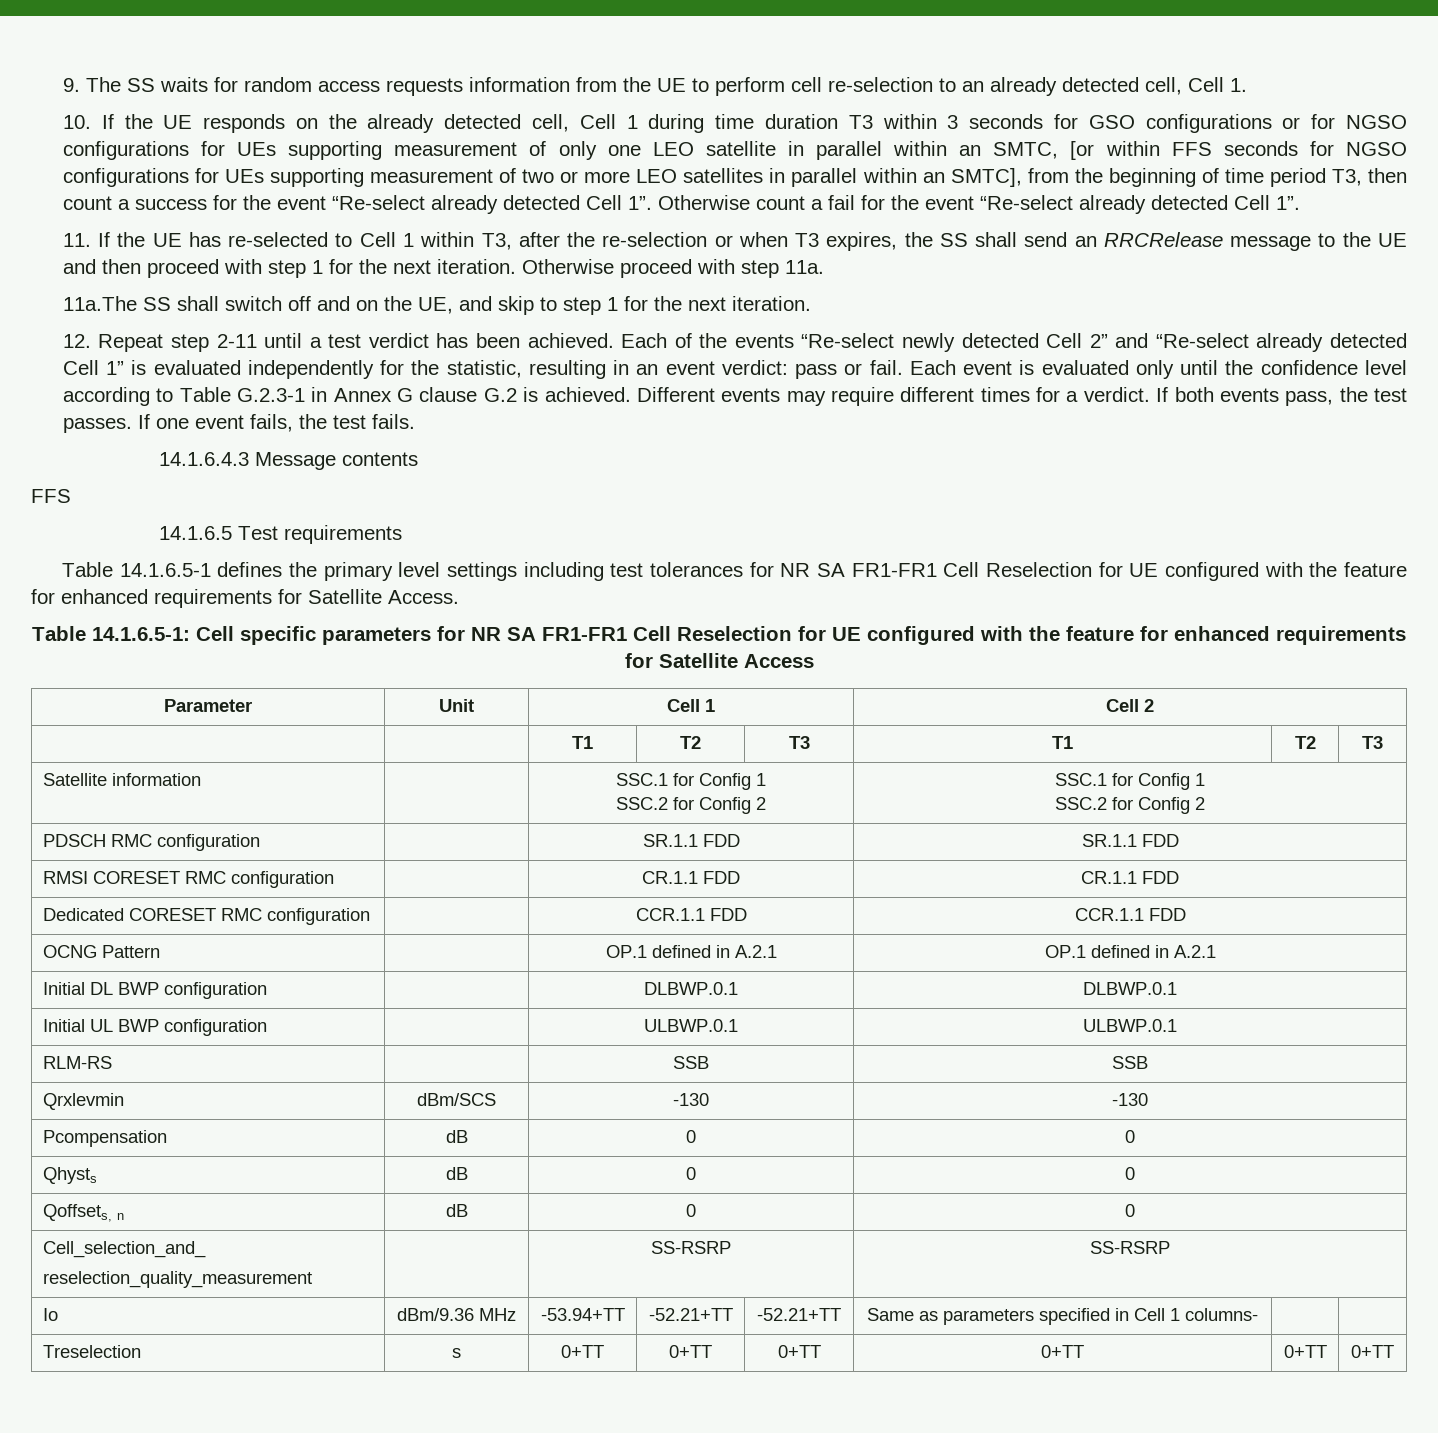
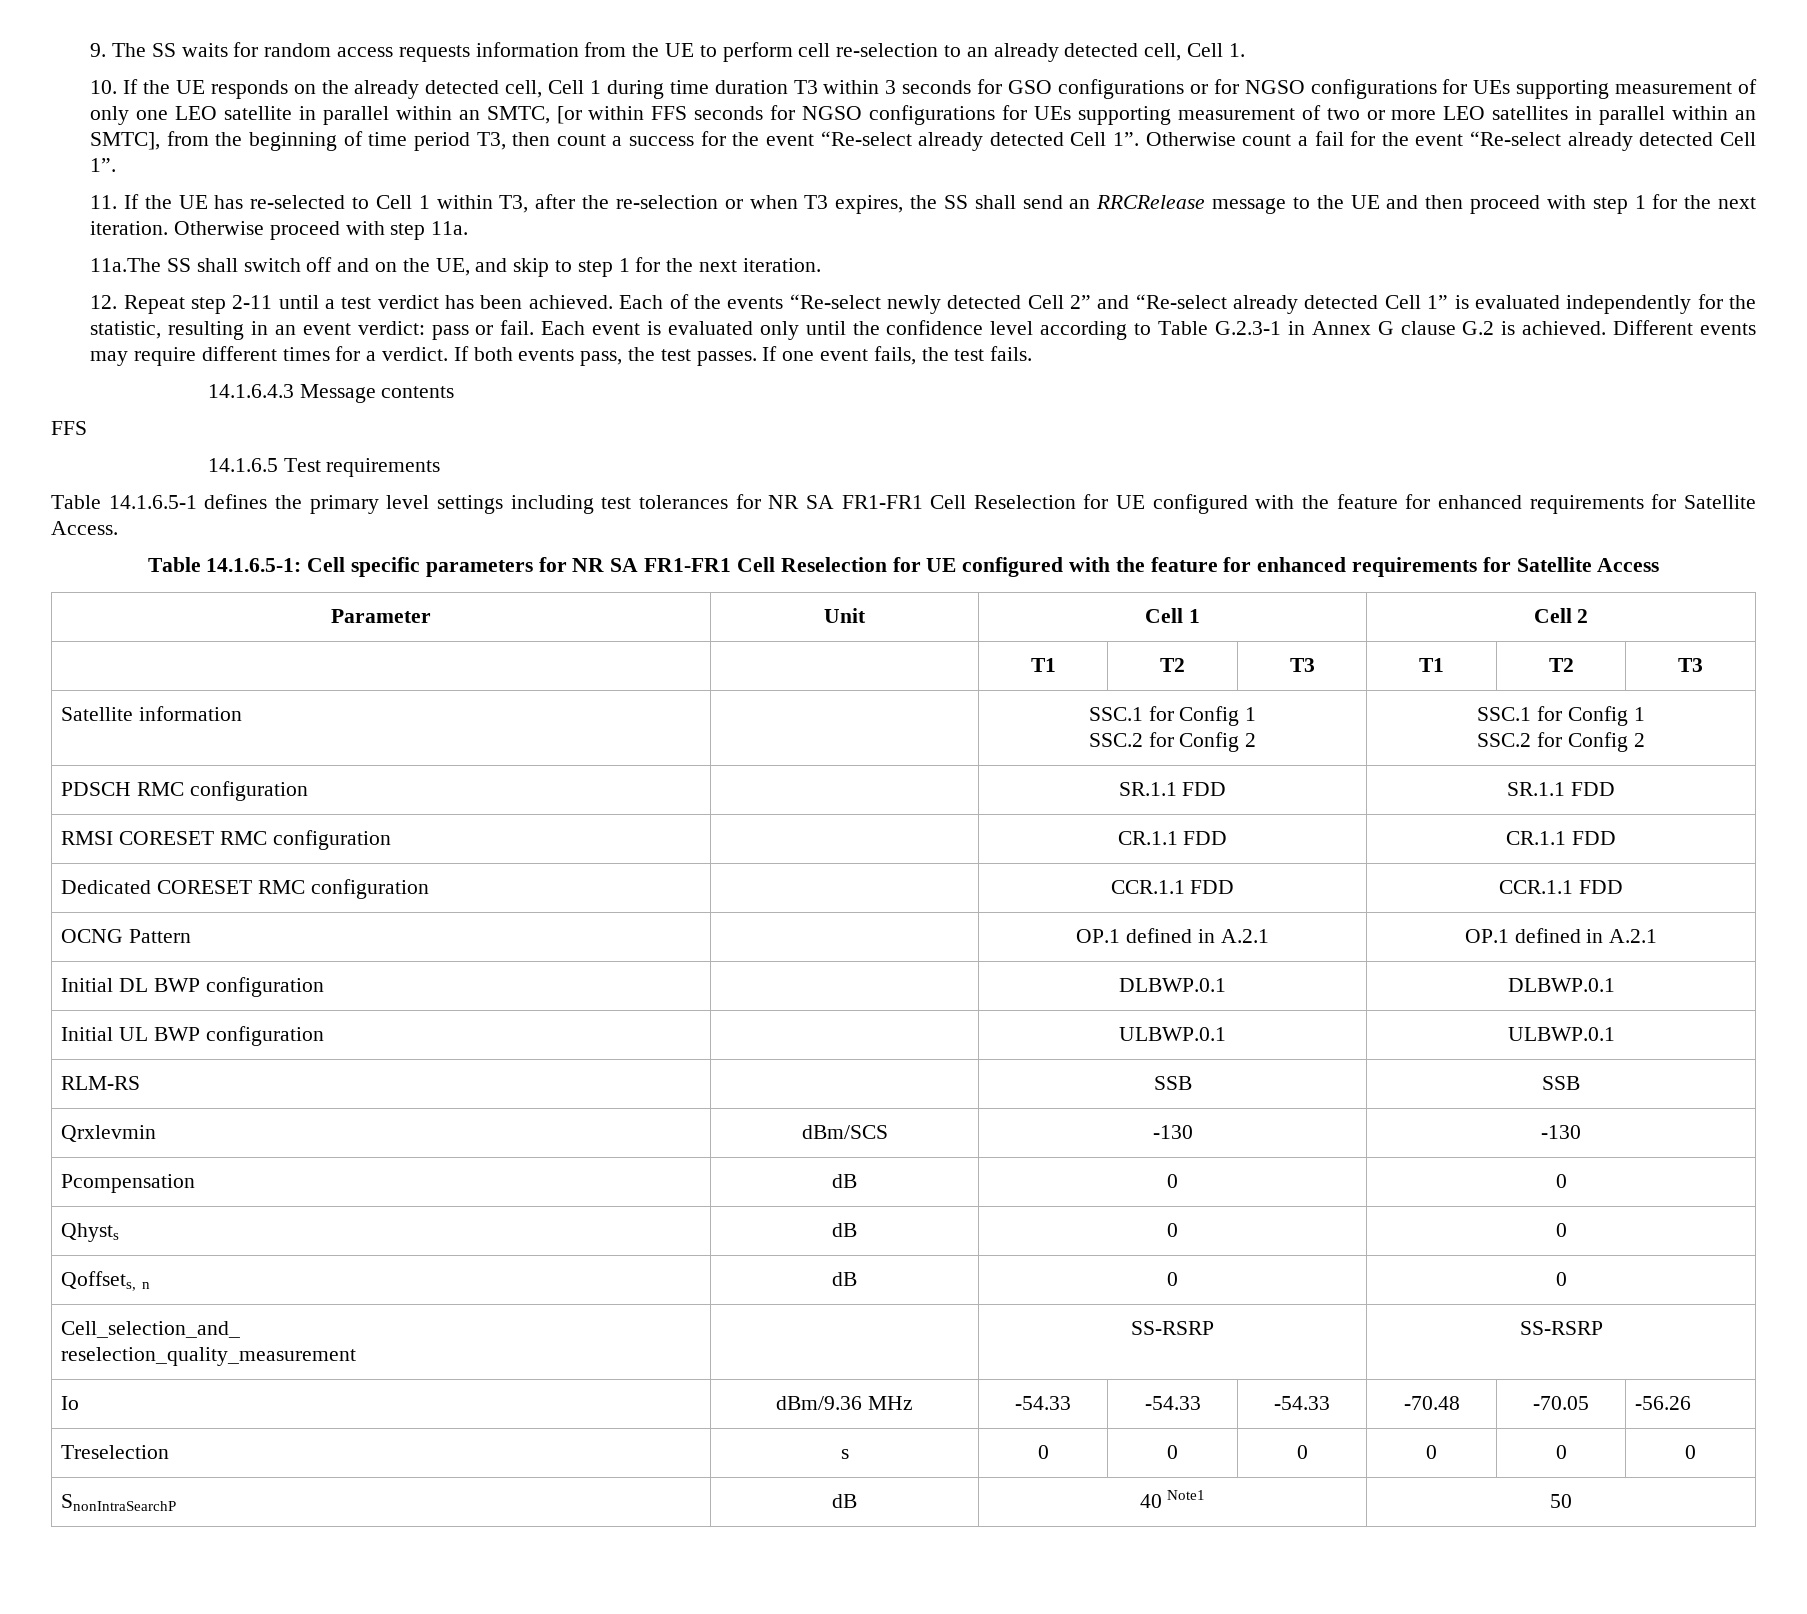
[540,1308,625,1321] [648,1308,733,1321] [757,1308,841,1321] [867,1308,1258,1325] [42,1345,141,1358] [452,1348,461,1358] [561,1345,604,1358] [669,1345,712,1358] [777,1345,821,1358] [1041,1345,1084,1358] [1283,1345,1327,1358] [1351,1345,1394,1358] -53.94+TT | -52.21+TT | -52.21+TT | Same as parameters specified in Cell 1 columns- | | // Treselection | s | 0+TT | 0+TT | 0+TT | 0+TT | 0+TT | 0+TT -> [1015,1396,1071,1410] [1144,1396,1201,1410] [1274,1396,1330,1410] [1403,1396,1460,1410] [1533,1396,1589,1410] [1635,1396,1692,1410] [61,1445,170,1459] [840,1449,849,1459] [1037,1445,1049,1459] [1167,1445,1178,1459] [1296,1445,1308,1459] [1426,1445,1437,1459] [1555,1445,1567,1459] [1685,1445,1696,1459] [61,1494,177,1511] [832,1494,857,1508] [1139,1490,1206,1508] [1550,1494,1572,1508] -54.33 | -54.33 | -54.33 | -70.48 | -70.05 | -56.26 // Treselection | s | 0 | 0 | 0 | 0 | 0 | 0 // SnonIntraSearchP | dB | 40 Note1 | 50

